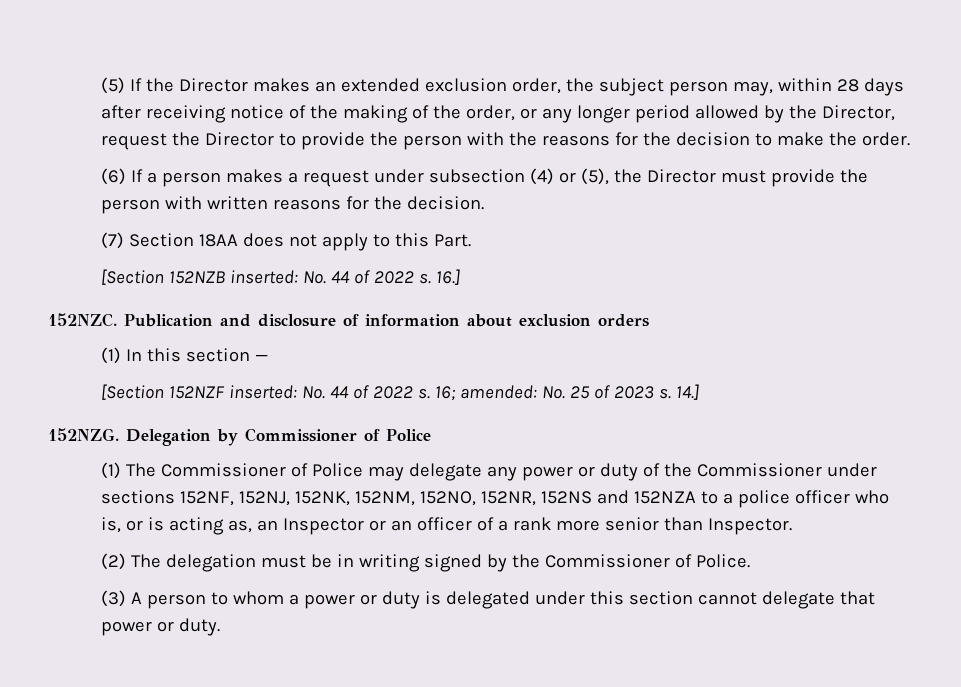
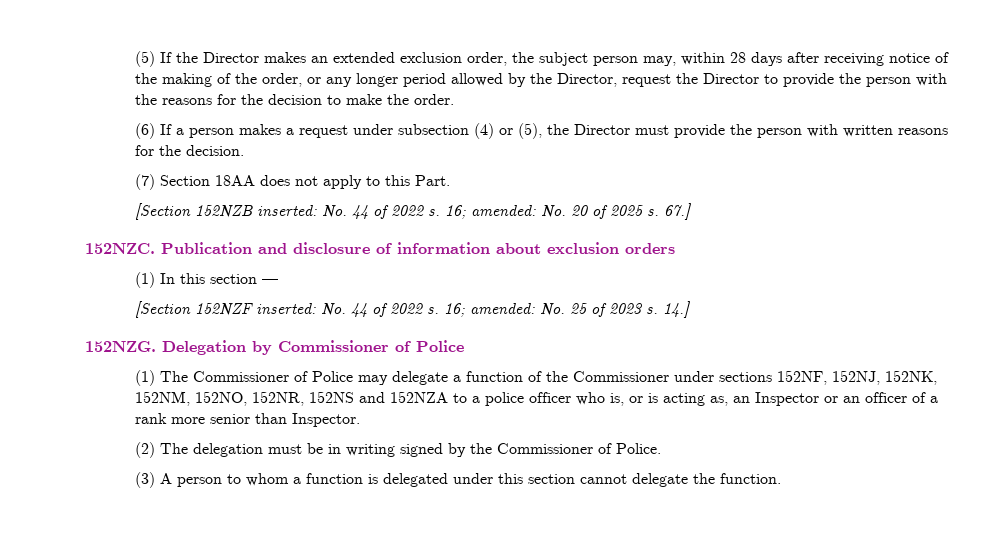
[436,269,461,285] 16.] -> [445,203,692,220] 16; amended: No. 20 of 2025 s. 67.]
[487,463,639,481] any power or duty -> [453,371,524,382] a function
[304,591,421,609] power or duty -> [306,473,364,484] function
[840,591,876,605] [101,618,221,636] that power or duty. -> [693,473,782,484] the function.

